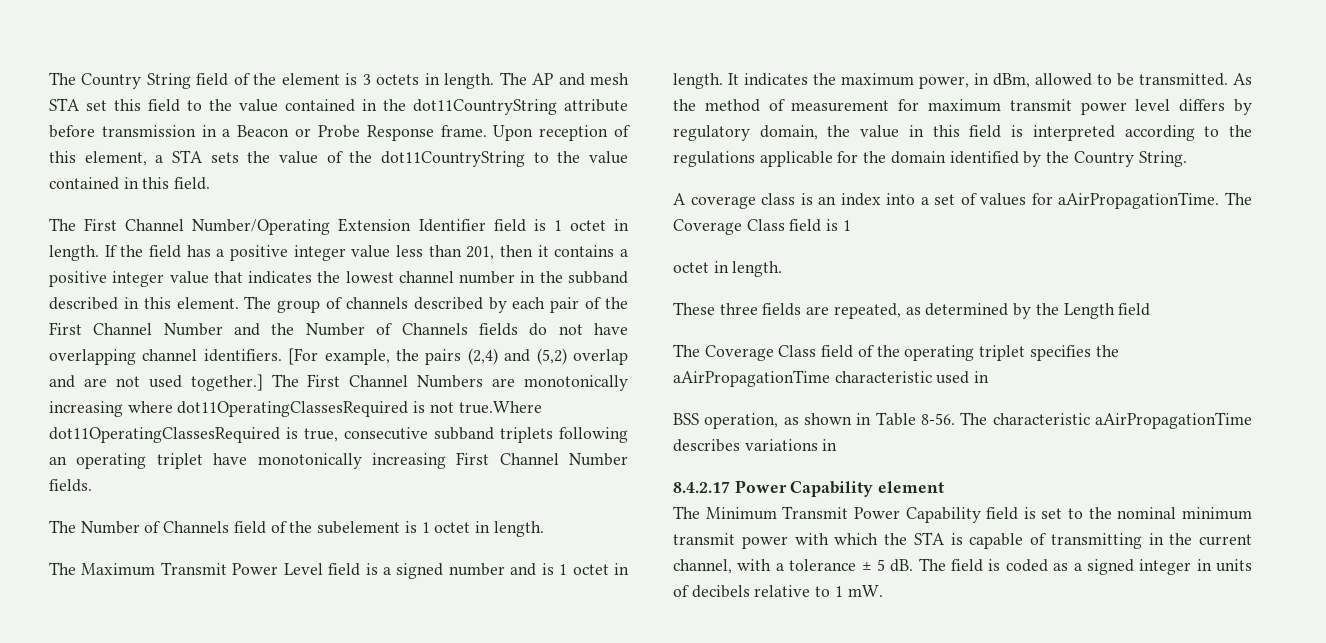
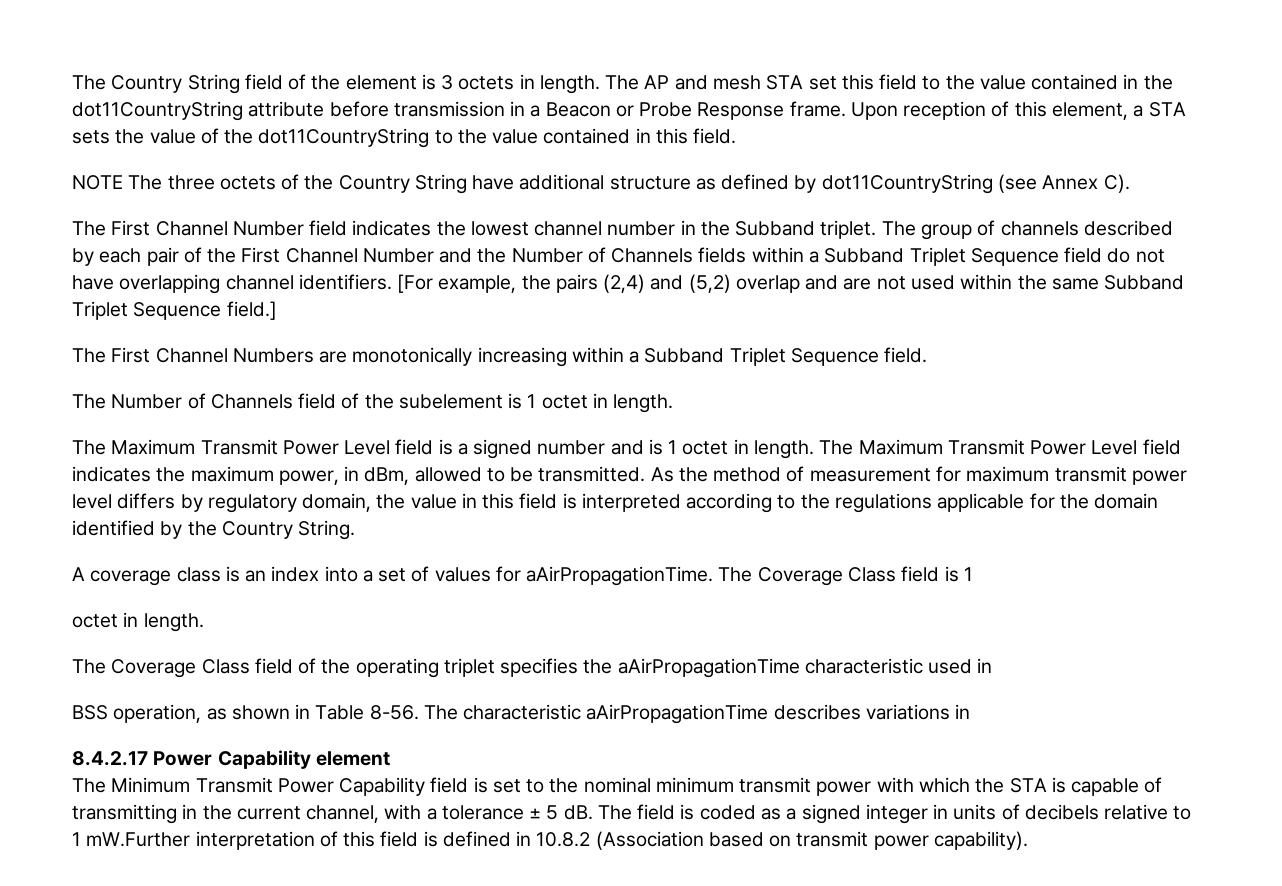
[49,218,630,235] [49,245,629,261] [49,271,243,287] The First Channel Number/Operating Extension Identifier field is 1 octet in length. If the field has a positive integer value less than 201, then it contains a positive integer value that -> [72,174,1130,194] [72,220,348,236] NOTE The three octets of the Country String have additional structure as defined by dot11CountryString (see Annex C). // The First Channel Number field
[567,271,628,284] [49,297,239,310] subband described in this element. -> [735,220,877,239] Subband triplet.
(518, 329) none -> [751,247,1103,266] within a Subband Triplet Sequence field
[190,374,263,391] together.] -> [960,274,1185,290] [72,301,277,320] within the same Subband Triplet Sequence field.] //
[127,401,542,417] [49,427,628,443] [49,452,628,469] [49,479,92,492] where dot11OperatingClassesRequired is not true.Where dot11OperatingClassesRequired is true, consecutive subband triplets following an operating triplet have monotonically increasing First Channel Number fields. -> [571,347,928,366] within a Subband Triplet Sequence field.
[728,73,739,85] It -> [819,439,1181,455] The Maximum Transmit Power Level field
[673,302,1151,319] // These three fields are repeated, as determined by the Length field -> (204, 622) none
[847,585,883,597] mW. -> [86,831,1028,850] mW.Further interpretation of this field is defined in 10.8.2 (Association based on transmit power capability).

